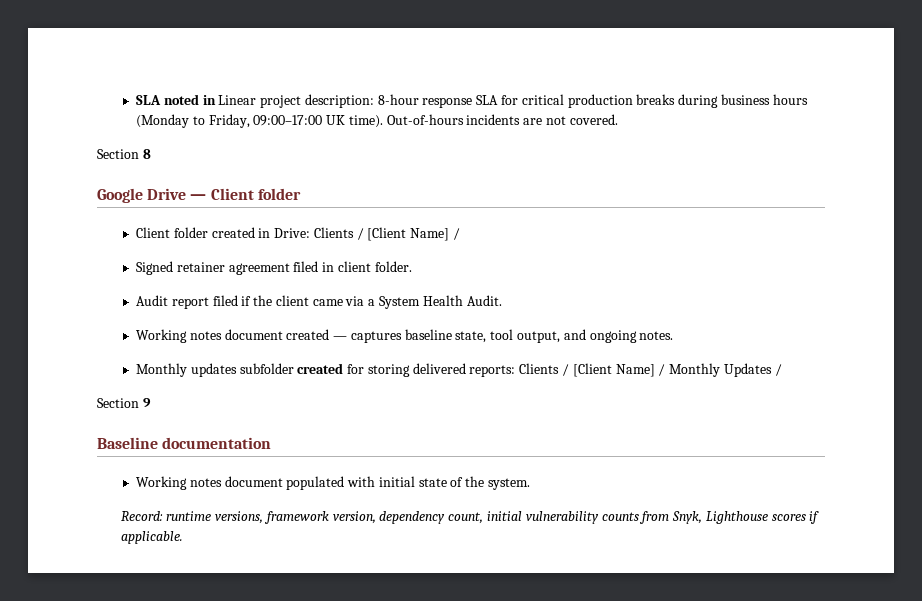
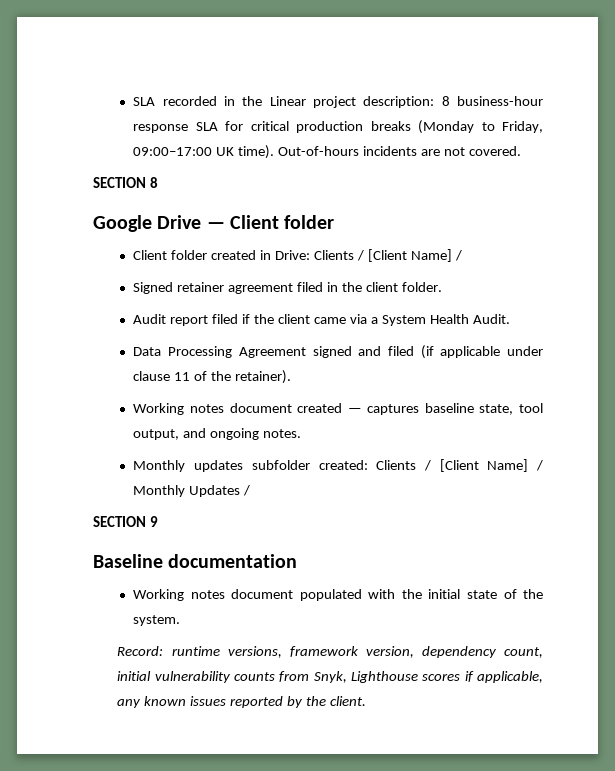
[135,94,216,105] SLA noted in -> [133,96,263,106] SLA recorded in the
[377,94,419,105] 8-hour -> [441,96,543,106] 8 business-hour
[678,94,808,108] during business hours -> (411, 126) none
[97,149,139,159] Section -> [93,177,146,188] SECTION
(335, 267) none -> [342,282,363,292] the
(502, 300) none -> [133,345,543,359] [133,370,292,384] // Data Processing Agreement signed and filed (if applicable under clause 11 of the retainer).
[297,363,516,377] created for storing delivered reports: -> [318,460,368,470] created:
[97,398,139,408] Section -> [93,516,146,527] SECTION
(376, 481) none -> [401,589,422,599] the
[120,531,183,544] applicable. -> [477,671,543,683] [117,696,366,708] applicable, any known issues reported by the client.

